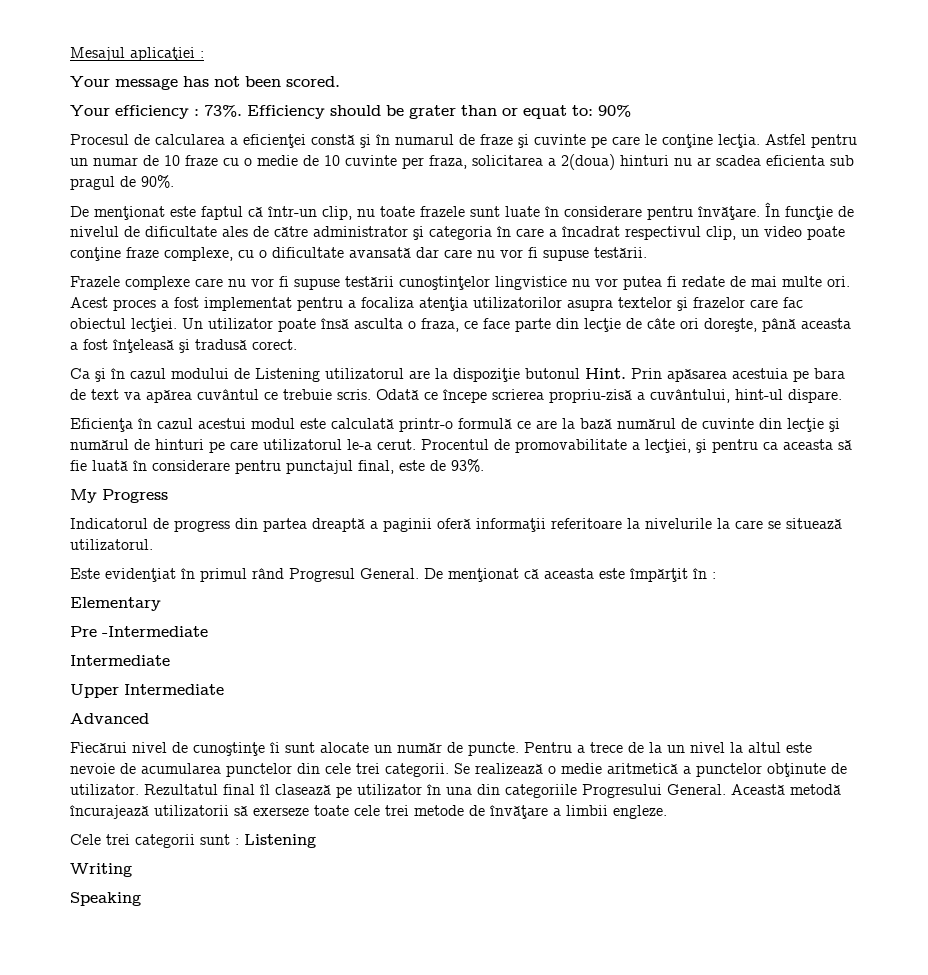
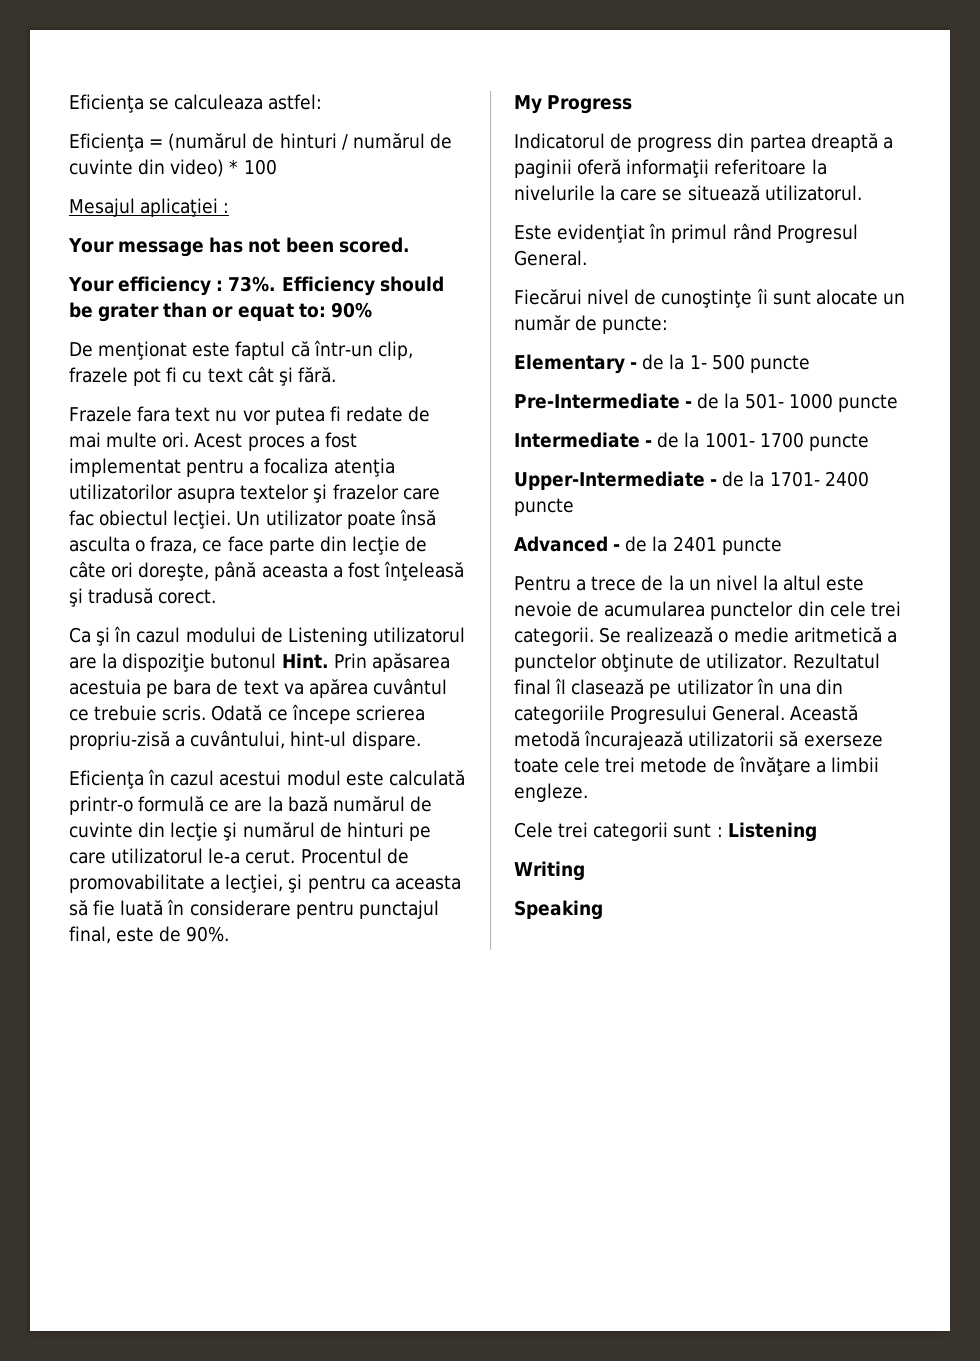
(70, 54) none -> [69,94,323,113] [69,133,452,152] [69,159,277,177] Eficienţa se calculeaza astfel: // Eficienţa = (numărul de hinturi / numărul de cuvinte din video) * 100 //
[70,134,857,148] [70,154,854,170] [70,175,174,190] // Procesul de calcularea a eficienţei constă şi în numarul de fraze şi cuvinte pe care le conţine lecţia. Astfel pentru un numar de 10 fraze cu o medie de 10 cuvinte per fraza, solicitarea a 2(doua) hinturi nu ar scadea eficienta sub pragul de 90%. -> (372, 310) none
[357,202,854,220] [70,226,845,240] [70,247,647,261] [70,276,567,290] nu toate frazele sunt luate în considerare pentru învăţare. În funcţie de nivelul de dificultate ales de către administrator şi categoria în care a încadrat respectivul clip, un video poate conţine fraze complexe, cu o dificultate avansată dar care nu vor fi supuse testării. // Frazele complexe care nu vor fi supuse testării cunoştinţelor lingvistice -> [69,366,336,386] [69,406,211,422] frazele pot fi cu text cât şi fără. // Frazele fara text
[451,459,484,472] 93%. -> [186,926,230,942] 90%.
[424,568,716,582] [70,597,161,611] [70,626,208,637] [70,655,170,666] [70,684,224,698] [70,713,149,724] De menţionat că aceasta este împărţit în : // Elementary // Pre -Intermediate // Intermediate // Upper Intermediate // Advanced -> (587, 258) none
[468,742,519,756] puncte. -> [602,316,669,334] [514,354,810,374] [514,393,898,412] [514,432,869,451] [514,471,869,490] [514,498,574,516] [514,536,782,555] puncte: // Elementary - de la 1- 500 puncte // Pre-Intermediate - de la 501- 1000 puncte // Intermediate - de la 1001- 1700 puncte // Upper-Intermediate - de la 1701- 2400 puncte // Advanced - de la 2401 puncte //

